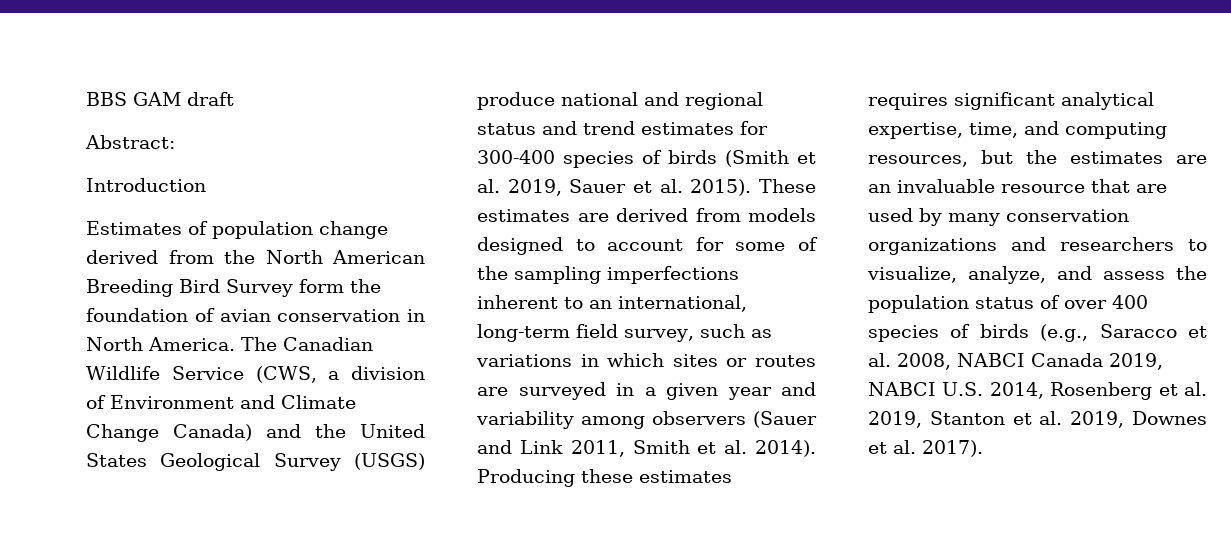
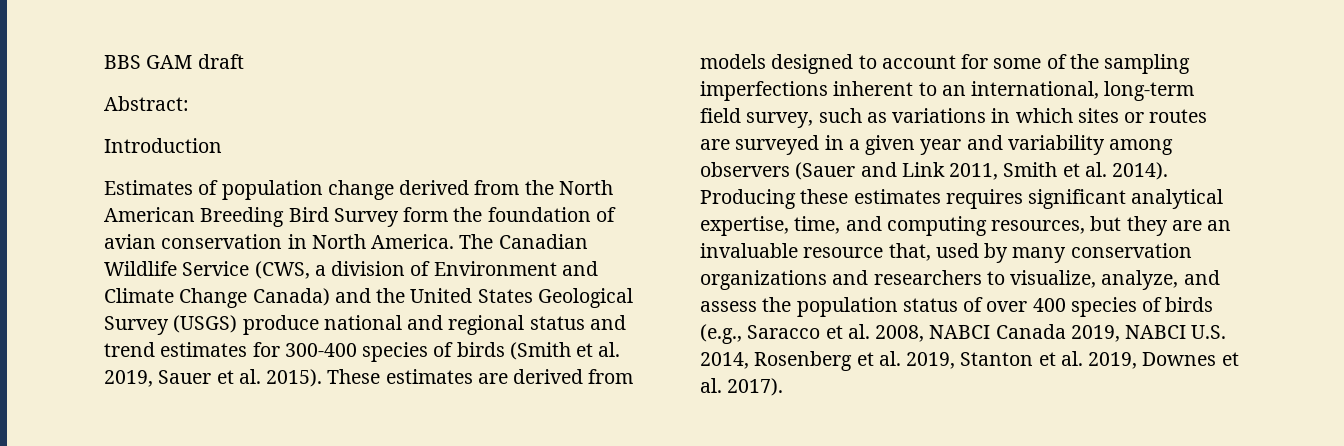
[1026,150,1163,164] the estimates -> [1126,216,1168,236] they
[1091,179,1167,193] that are -> [888,243,931,261] that,

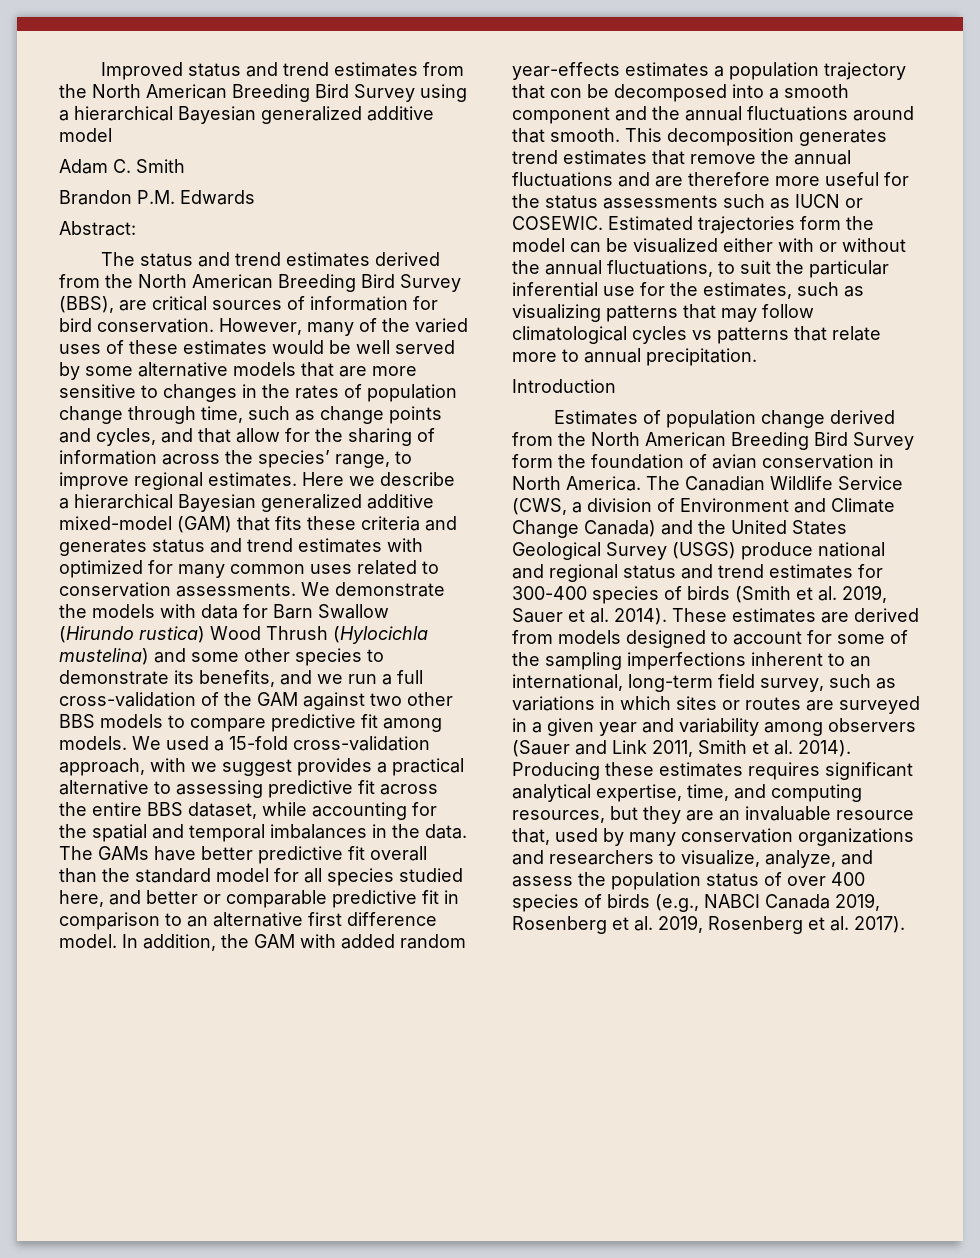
[104,54,244,69] [104,96,189,111] BBS GAM draft // Abstract: -> [100,62,464,80] [59,84,467,102] [59,106,434,124] [59,128,112,142] [59,159,185,174] [59,190,255,205] [59,221,136,236] [100,252,440,267] [59,274,461,292] [59,296,438,313] [59,318,468,336] [59,340,455,355] [59,362,417,380] [59,384,457,402] [59,406,442,424] [59,428,435,446] [59,450,412,468] [59,472,455,490] [59,494,434,512] [59,516,457,533] [59,538,423,556] [59,560,439,578] [59,582,445,597] [59,604,389,619] [59,626,428,644] [59,648,384,666] [59,670,423,687] [59,692,453,710] [59,714,442,732] [59,736,430,751] [59,758,464,776] [59,780,438,798] [59,802,437,820] [59,824,467,842] [59,846,427,864] [59,868,463,886] [59,890,459,908] [59,912,437,930] [59,934,466,951] [512,62,906,80] [512,84,849,102] [512,106,914,124] [512,128,887,146] [512,150,851,165] [512,172,909,187] [512,194,863,209] [512,216,874,234] [512,238,906,253] [512,260,889,278] [512,282,864,299] [512,304,814,322] [512,326,881,344] [512,348,757,366] Improved status and trend estimates from the North American Breeding Bird Survey using a hierarchical Bayesian generalized additive model // Adam C. Smith // Brandon P.M. Edwards // Abstract: // The status and trend estimates derived from the North American Breeding Bird Survey (BBS), are critical sources of information for bird conservation. However, many of the varied uses of these estimates would be well served by some alternative models that are more sensitive to changes in the rates of population change through time, such as change points and cycles, and that allow for the sharing of information across the species’ range, to improve regional estimates. Here we describe a hierarchical Bayesian generalized additive mixed-model (GAM) that fits these criteria and generates status and trend estimates with optimized for many common uses related to conservation assessments. We demonstrate the models with data for Barn Swallow (Hirundo rustica) Wood Thrush (Hylocichla mustelina) and some other species to demonstrate its benefits, and we run a full cross-validation of the GAM against two other BBS models to compare predictive fit among models. We used a 15-fold cross-validation approach, with we suggest provides a practical alternative to assessing predictive fit across the entire BBS dataset, while accounting for the spatial and temporal imbalances in the data. The GAMs have better predictive fit overall than the standard model for all species studied here, and better or comparable predictive fit in comparison to an alternative first difference model. In addition, the GAM with added random year-effects estimates a population trajectory that con be decomposed into a smooth component and the annual fluctuations around that smooth. This decomposition generates trend estimates that remove the annual fluctuations and are therefore more useful for the status assessments such as IUCN or COSEWIC. Estimated trajectories form the model can be visualized either with or without the annual fluctuations, to suit the particular inferential use for the estimates, such as visualizing patterns that may follow climatological cycles vs patterns that relate more to annual precipitation.
[266,369,323,387] 2015). -> [614,608,667,625] 2014).
[747,324,1227,342] [700,351,1217,371] Saracco et al. 2008, NABCI Canada 2019, NABCI U.S. 2014, Rosenberg et al. 2019, Stanton et al. 2019, Downes -> [704,893,880,911] [512,915,803,934] NABCI Canada 2019, Rosenberg et al. 2019, Rosenberg

